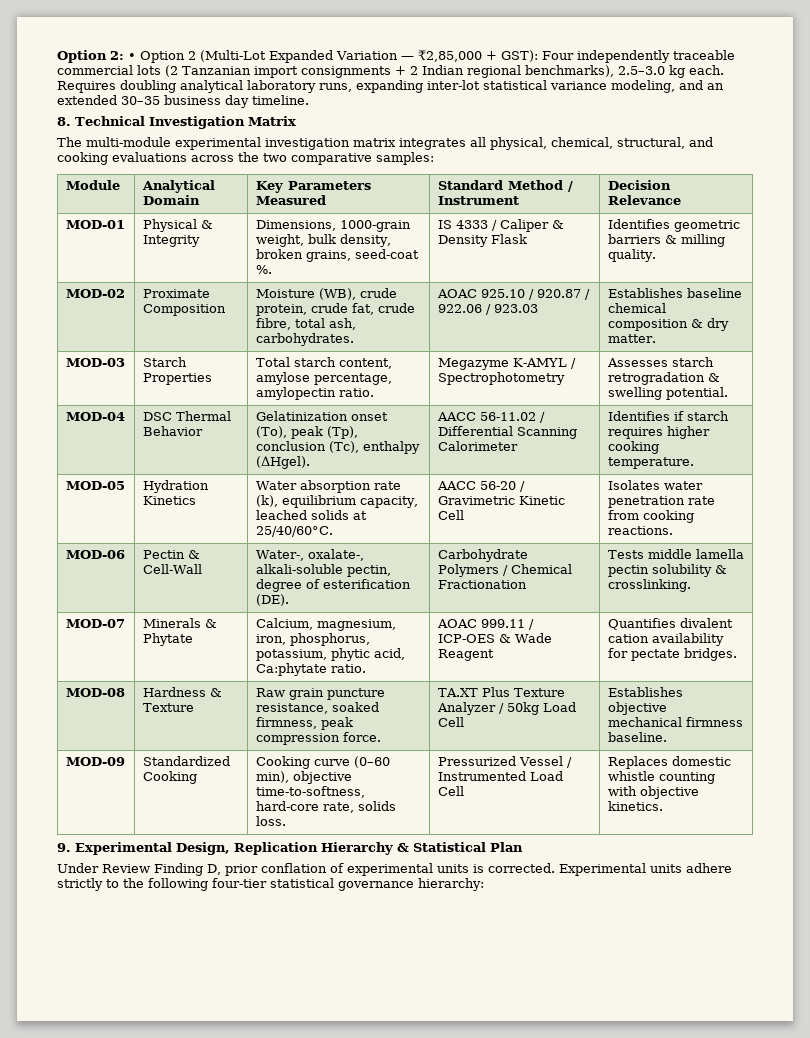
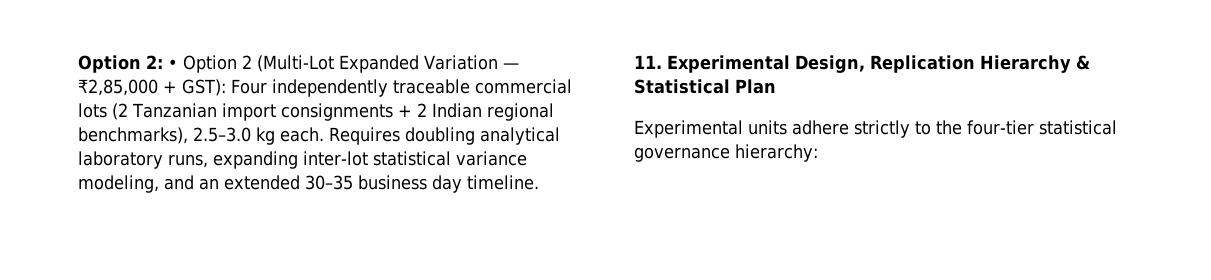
[57,116,296,129] [57,137,713,150] [57,152,434,165] [65,180,120,190] [141,180,215,193] [142,195,200,205] [255,181,371,193] [255,195,326,205] [437,180,573,192] [437,196,519,205] [607,180,671,190] [607,195,681,205] [65,220,125,229] [142,219,213,232] [142,235,200,247] [255,220,411,232] [255,234,391,247] [255,249,419,262] [255,265,272,274] [437,219,564,232] [437,234,527,247] [607,219,740,232] [607,234,725,247] [607,249,656,262] [65,289,125,298] [142,289,210,298] [142,304,226,316] [255,288,397,300] [255,303,415,316] [255,318,356,330] [255,333,354,346] [436,289,590,300] [437,304,538,315] [607,288,742,298] [607,303,666,313] [607,318,729,331] [607,334,656,343] [65,358,125,367] [142,357,187,367] [142,373,212,385] [255,357,392,369] [255,372,392,385] [255,387,374,400] [437,358,576,370] [437,372,565,385] [606,357,714,367] [607,372,720,385] [607,387,728,400] [65,412,125,421] [142,411,231,421] [142,426,203,436] [255,411,388,421] [255,426,358,439] [255,441,420,454] [255,456,310,469] [436,412,545,423] [437,426,577,439] [437,441,518,451] [607,411,729,421] [607,426,710,439] [607,441,659,454] [607,457,694,469] [65,481,125,490] [142,480,209,493] [142,496,196,505] [255,480,401,493] [255,495,418,508] [255,510,367,520] [255,526,333,537] [436,481,525,492] [437,496,565,505] [437,510,464,520] [607,480,703,490] [607,496,715,508] [607,510,694,523] [607,526,673,535] [65,550,125,559] [142,550,200,559] [142,564,202,574] [255,549,364,561] [255,564,391,577] [255,579,411,592] [255,594,289,606] [437,549,528,562] [437,564,572,577] [437,580,527,589] [607,549,744,559] [607,564,727,577] [607,579,691,592] [65,619,125,628] [142,618,217,628] [142,633,193,646] [255,618,396,631] [255,633,370,646] [255,648,405,661] [255,663,366,676] [436,619,534,630] [437,633,552,643] [437,649,494,661] [607,618,733,630] [607,633,724,646] [607,648,737,661] [65,688,125,697] [142,687,222,697] [142,703,194,712] [255,688,385,700] [255,702,379,714] [255,717,353,730] [255,732,381,745] [437,687,565,697] [436,702,576,715] [437,717,464,727] [607,687,683,697] [607,702,667,715] [607,717,743,727] [607,732,667,742] [65,757,125,766] [142,756,230,766] [142,771,197,784] [255,756,390,769] [255,771,352,784] [255,786,365,798] [255,801,396,813] [255,816,286,826] [437,756,572,768] [437,771,563,781] [437,786,464,796] [607,756,731,769] [607,771,715,784] [607,786,699,799] [607,801,663,811] [57,843,71,852] 8. Technical Investigation Matrix // The multi-module experimental investigation matrix integrates all physical, chemical, structural, and cooking evaluations across the two comparative samples: // Module | Analytical Domain | Key Parameters Measured | Standard Method / Instrument | Decision Relevance // MOD-01 | Physical & Integrity | Dimensions, 1000-grain weight, bulk density, broken grains, seed-coat %. | IS 4333 / Caliper & Density Flask | Identifies geometric barriers & milling quality. // MOD-02 | Proximate Composition | Moisture (WB), crude protein, crude fat, crude fibre, total ash, carbohydrates. | AOAC 925.10 / 920.87 / 922.06 / 923.03 | Establishes baseline chemical composition & dry matter. // MOD-03 | Starch Properties | Total starch content, amylose percentage, amylopectin ratio. | Megazyme K-AMYL / Spectrophotometry | Assesses starch retrogradation & swelling potential. // MOD-04 | DSC Thermal Behavior | Gelatinization onset (To), peak (Tp), conclusion (Tc), enthalpy (ΔHgel). | AACC 56-11.02 / Differential Scanning Calorimeter | Identifies if starch requires higher cooking temperature. // MOD-05 | Hydration Kinetics | Water absorption rate (k), equilibrium capacity, leached solids at 25/40/60°C. | AACC 56-20 / Gravimetric Kinetic Cell | Isolates water penetration rate from cooking reactions. // MOD-06 | Pectin & Cell-Wall | Water-, oxalate-, alkali-soluble pectin, degree of esterification (DE). | Carbohydrate Polymers / Chemical Fractionation | Tests middle lamella pectin solubility & crosslinking. // MOD-07 | Minerals & Phytate | Calcium, magnesium, iron, phosphorus, potassium, phytic acid, Ca:phytate ratio. | AOAC 999.11 / ICP-OES & Wade Reagent | Quantifies divalent cation availability for pectate bridges. // MOD-08 | Hardness & Texture | Raw grain puncture resistance, soaked firmness, peak compression force. | TA.XT Plus Texture Analyzer / 50kg Load Cell | Establishes objective mechanical firmness baseline. // MOD-09 | Standardized Cooking | Cooking curve (0–60 min), objective time-to-softness, hard-core rate, solids loss. | Pressurized Vessel / Instrumented Load Cell | Replaces domestic whistle counting with objective kinetics. // 9. -> [634,55,662,69] 11.
[57,863,555,876] Under Review Finding D, prior conflation of experimental units is corrected. -> (776, 86) none
[148,878,208,891] following -> (962, 127) none

